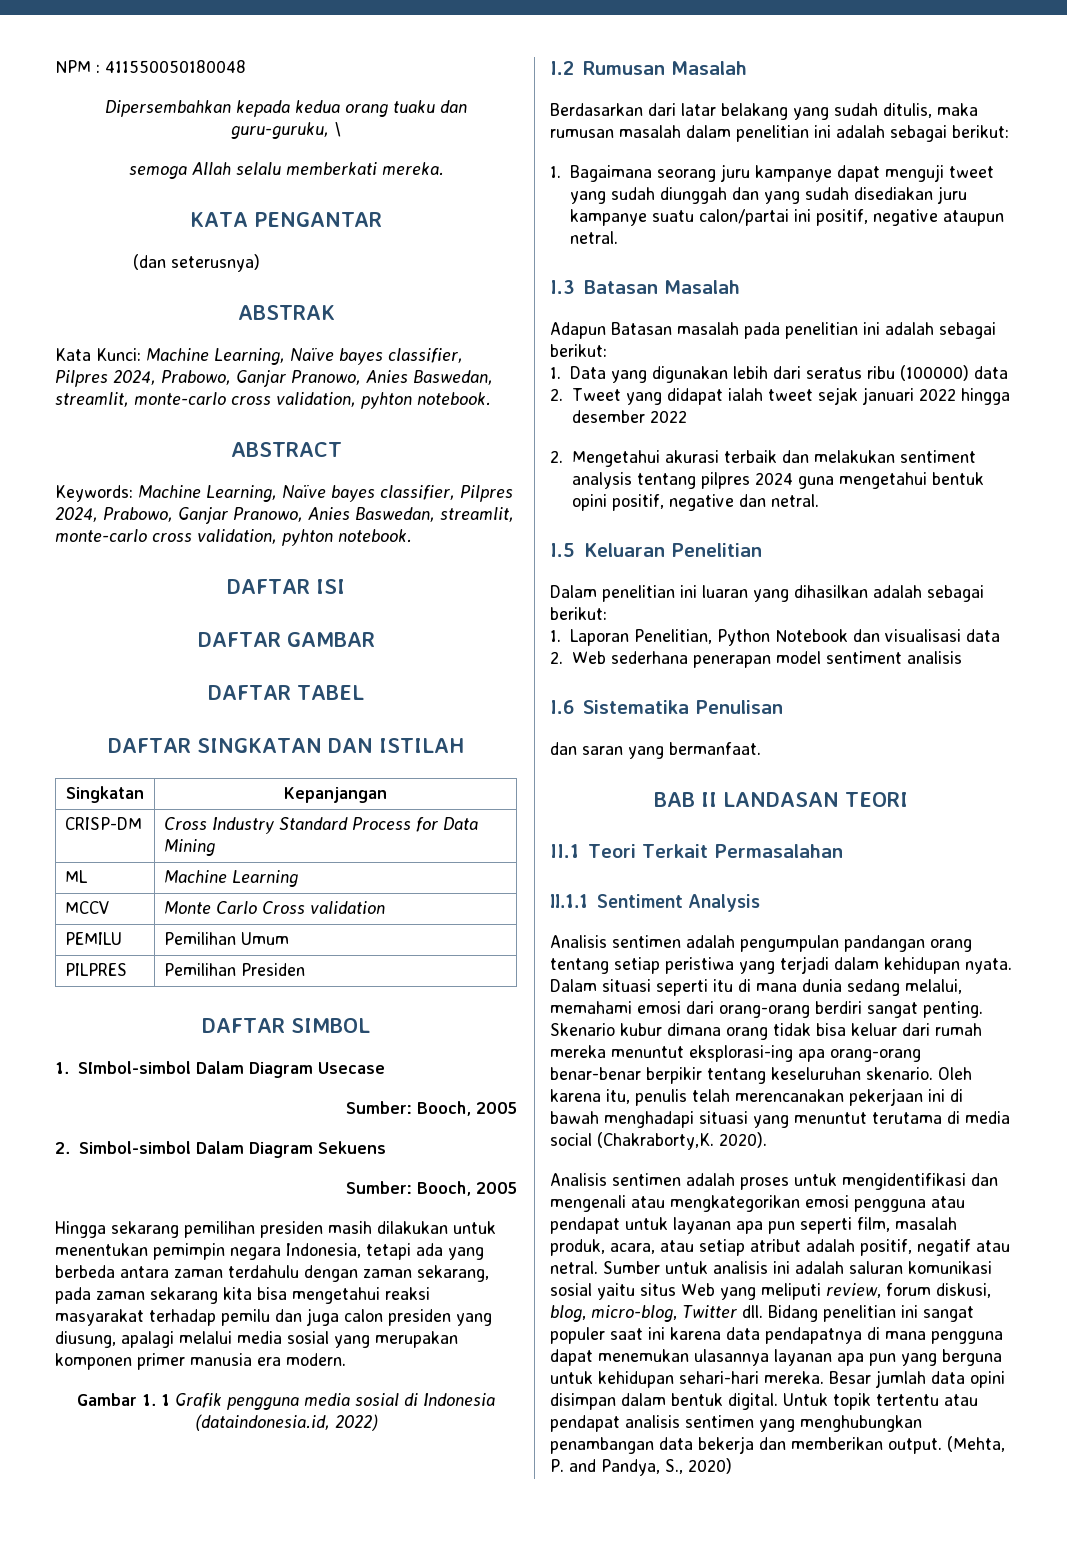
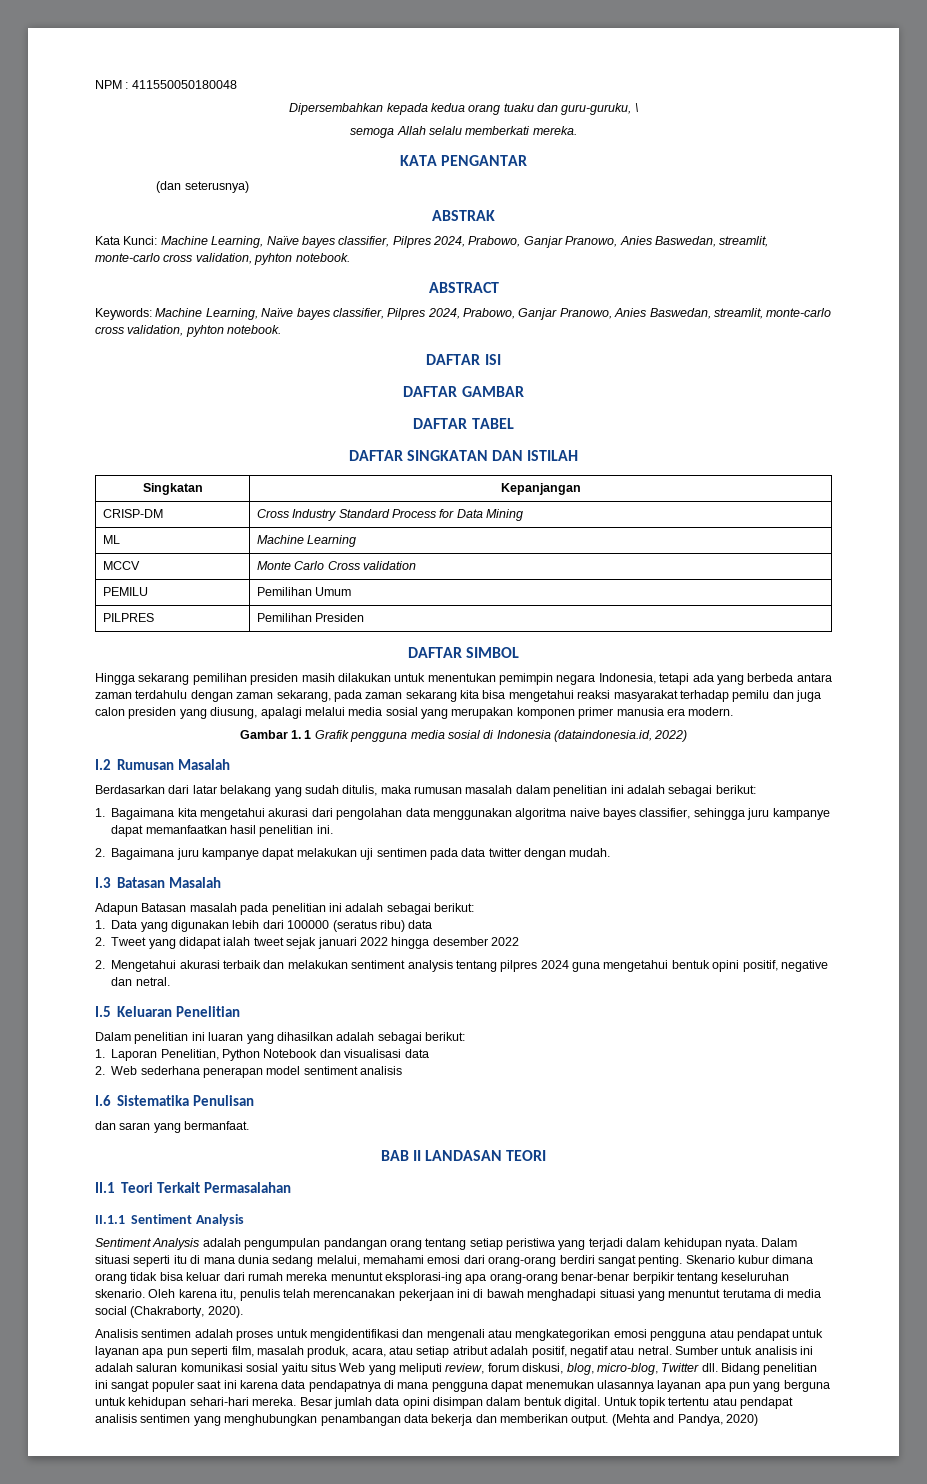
[55,1061,385,1078] [346,1101,517,1116] [55,1141,386,1158] [346,1181,517,1196] // 1. SImbol-simbol Dalam Diagram Usecase // Sumber: Booch, 2005 // 2. Simbol-simbol Dalam Diagram Sekuens // Sumber: Booch, 2005 -> (520, 652) none
[656,164,994,182] [569,186,967,204] [569,209,1004,226] [569,231,618,244] seorang juru kampanye dapat menguji tweet yang sudah diunggah dan yang sudah disediakan juru kampanye suatu calon/partai ini positif, negative ataupun netral. -> [177,808,830,820] [111,825,333,837] [95,848,611,860] kita mengetahui akurasi dari pengolahan data menggunakan algoritma naive bayes classifier, sehingga juru kampanye dapat memanfaatkan hasil penelitian ini. // 2. Bagaimana juru kampanye dapat melakukan uji sentimen pada data twitter dengan mudah.
[805,365,969,381] seratus ribu (100000) -> [287,920,405,932] 100000 (seratus ribu)
[550,935,681,948] Analisis sentimen -> [95,1238,200,1250] Sentiment Analysis
[597,1132,714,1150] (Chakraborty,K. -> [130,1306,205,1318] (Chakraborty,
[947,1436,1005,1452] [550,1459,564,1472] (Mehta, P. -> [611,1414,650,1426] (Mehta
[664,1459,683,1474] S., -> (723, 1420) none

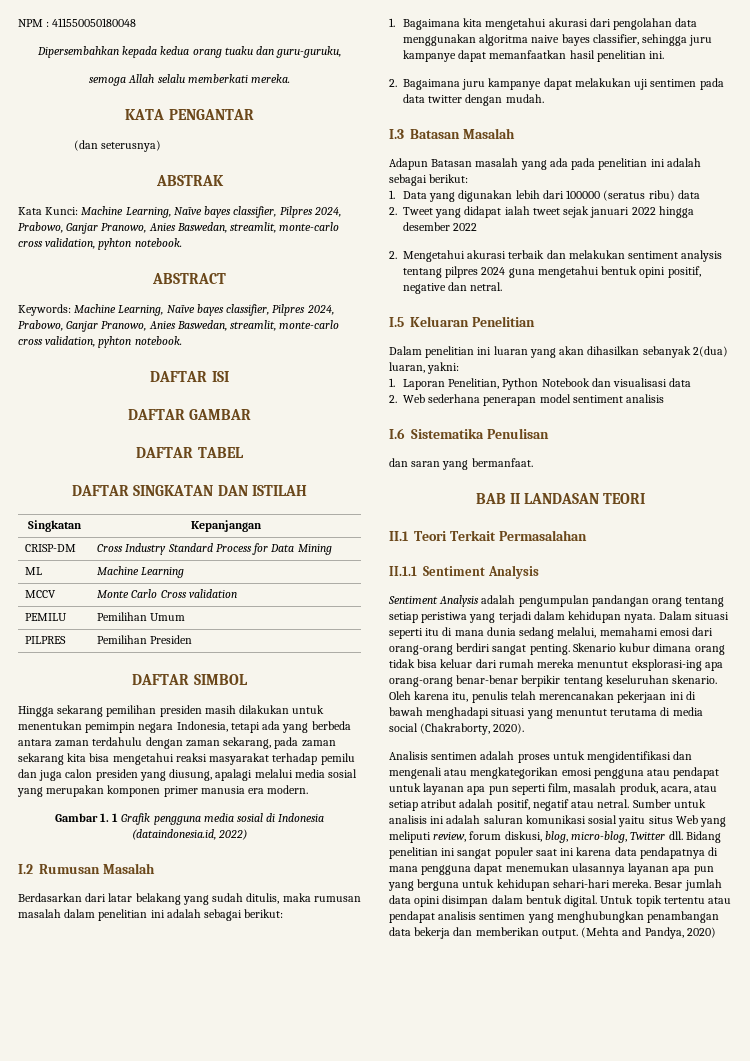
[634,103,638,112] \ -> (342, 52) none
(237, 907) none -> [520,158,568,170] yang ada
[276,1032,465,1044] dihasilkan adalah sebagai berikut: -> [559,346,728,358] [389,362,460,374] akan dihasilkan sebanyak 2(dua) luaran, yakni:

